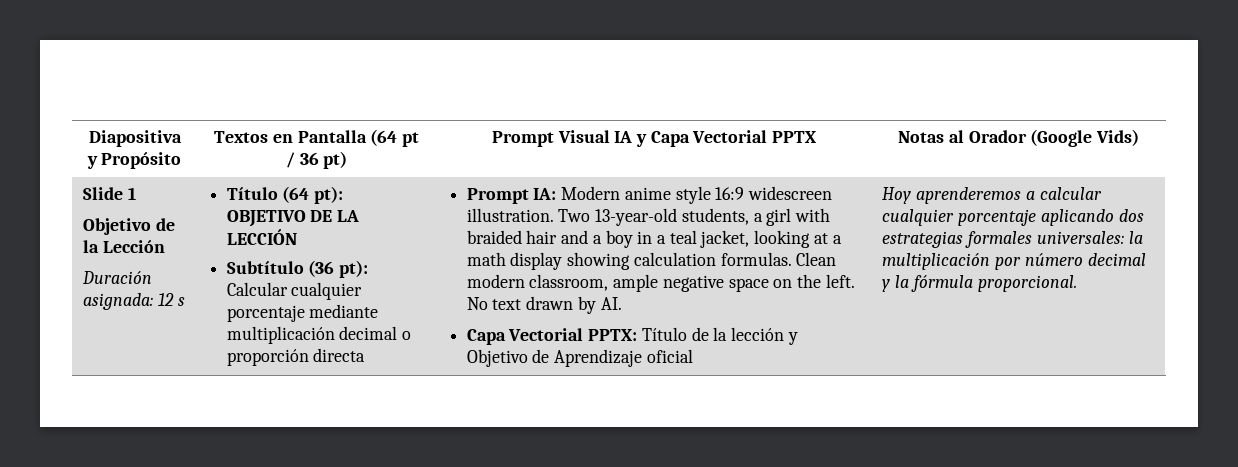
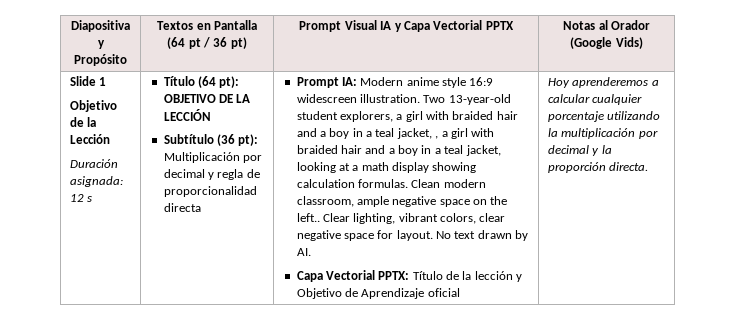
[226,282,363,300] [226,304,379,322] [226,326,412,344] [226,349,309,366] Calcular cualquier porcentaje mediante multiplicación decimal o proporción -> [163,152,262,163] [163,169,260,180] [163,186,257,197] Multiplicación por decimal y regla de proporcionalidad
[681,208,749,225] students, -> [296,111,518,122] [296,128,439,139] student explorers, a girl with braided hair and a boy in a teal jacket, ,
[825,274,855,288] left. -> [296,213,506,224] [296,230,433,241] left.. Clear lighting, vibrant colors, clear negative space for layout.
[1040,209,1144,226] [882,231,1124,248] aplicando dos estrategias formales universales: -> [607,111,661,120] utilizando
[1024,253,1083,266] número -> (658, 134) none
[910,275,1077,292] fórmula proporcional. -> [547,162,649,173] proporción directa.

